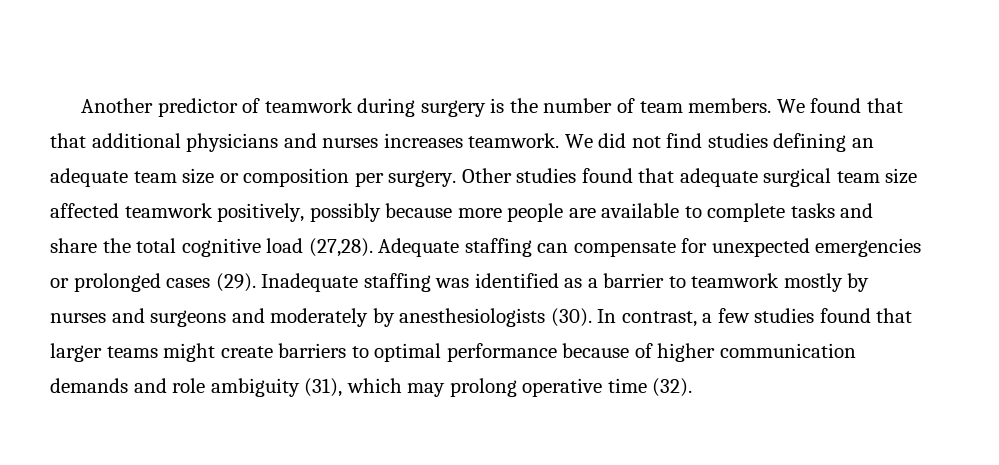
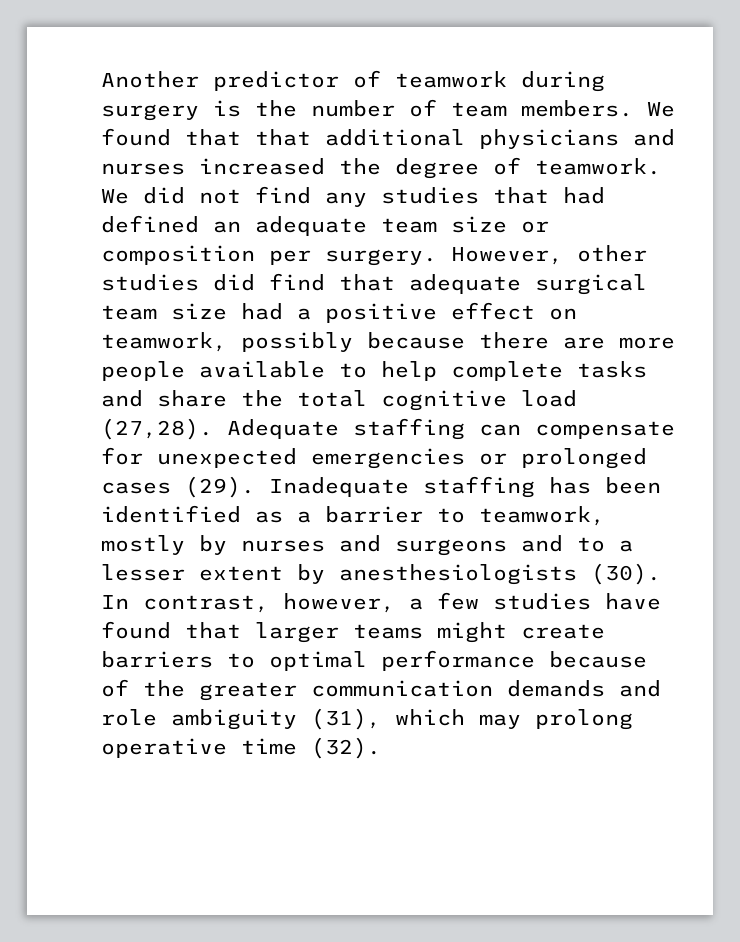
[383,133,463,148] increases -> [199,157,521,179] increased the degree of
[707,133,847,152] studies defining -> [325,187,605,207] [101,215,199,233] any studies that had defined
[461,168,633,183] Other studies found -> [451,245,647,265] [101,273,325,291] However, other studies did find
[50,203,453,222] affected teamwork positively, possibly because -> [241,302,577,323] [101,332,605,352] had a positive effect on teamwork, possibly because there are
[568,208,596,218] are -> (185, 371) none
(702, 212) none -> [381,361,437,381] help
[435,278,470,288] was -> [549,477,661,494] has been
[691,273,780,288] teamwork -> [479,506,605,526] teamwork,
[270,308,369,327] moderately -> [577,537,633,552] [101,564,283,581] to a lesser extent
(697, 319) none -> [283,593,395,613] however,
(815, 315) none -> [605,593,661,610] have
[657,343,716,362] higher -> [143,680,297,701] the greater

